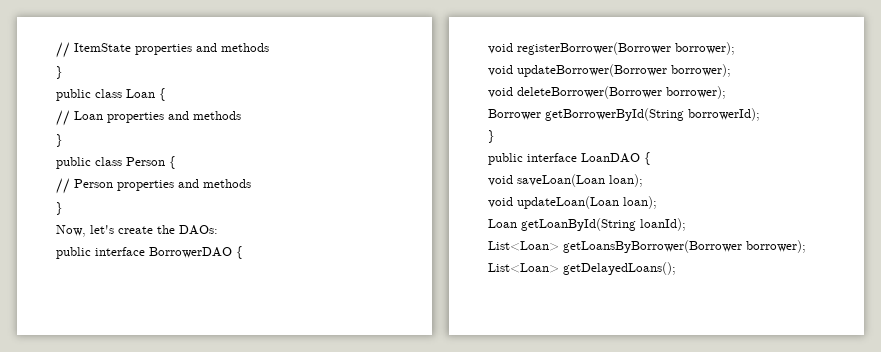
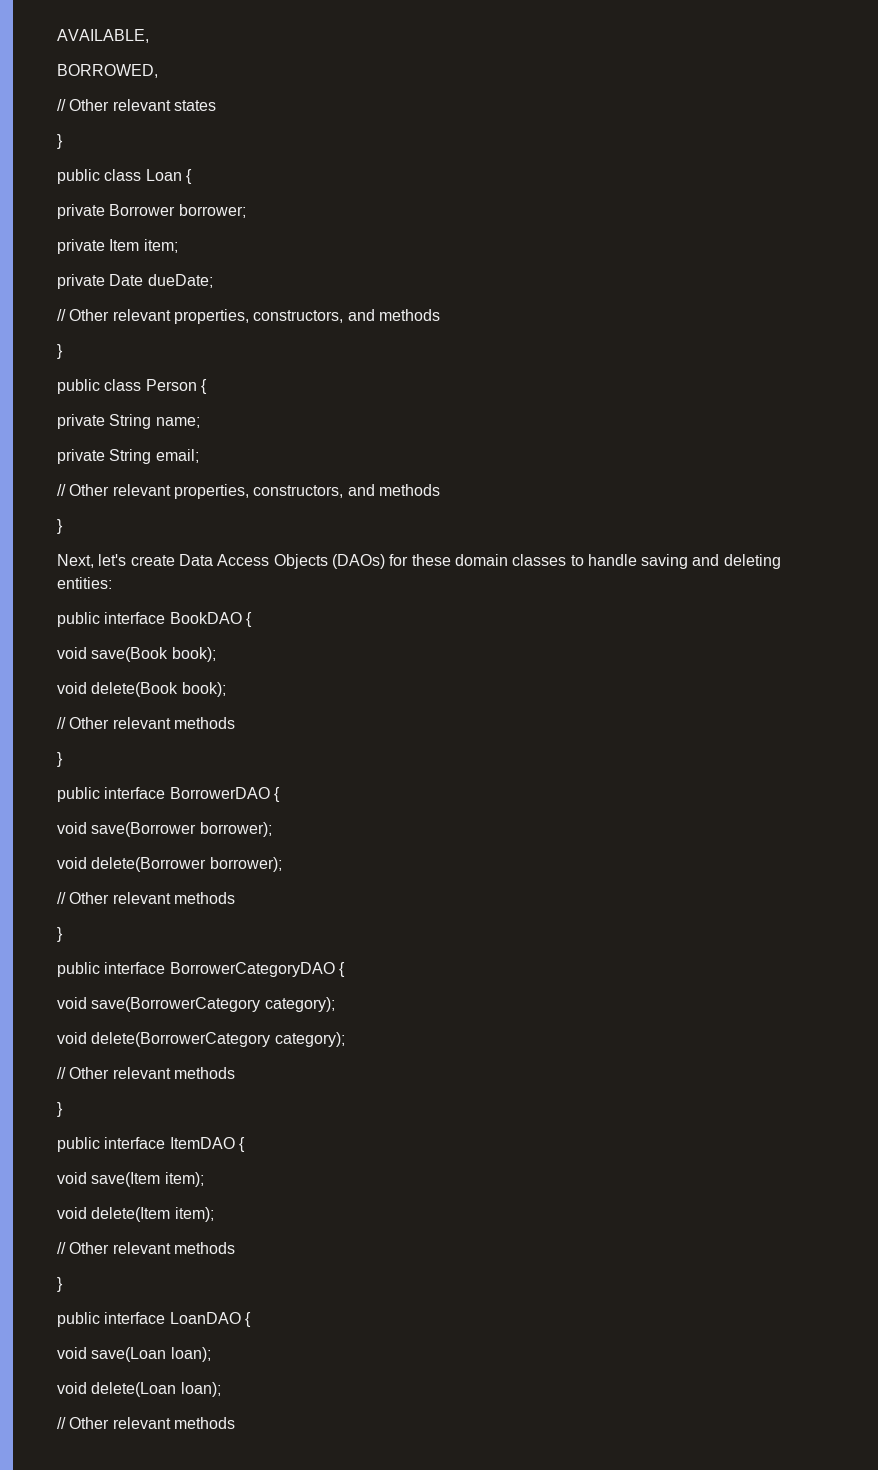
[56,42,269,58] // ItemState properties and methods -> [57,29,149,43] [57,64,158,78] [57,99,216,111] AVAILABLE, // BORROWED, // // Other relevant states
[56,110,164,126] // Loan properties -> [57,204,246,219] [57,239,178,254] [57,274,213,289] [57,309,344,324] private Borrower borrower; // private Item item; // private Date dueDate; // // Other relevant properties, constructors,
[56,178,251,194] [56,202,63,215] [56,225,86,237] // Person properties and methods // } // Now, -> [57,414,200,429] [57,449,199,464] [57,484,440,499] [57,519,63,534] [57,554,94,568] private String name; // private String email; // // Other relevant properties, constructors, and methods // } // Next,
[157,225,218,235] the DAOs: -> [178,554,781,569] [57,577,112,589] [57,612,252,627] [57,647,216,662] [57,682,226,697] [57,717,235,729] [57,752,63,767] Data Access Objects (DAOs) for these domain classes to handle saving and deleting entities: // public interface BookDAO { // void save(Book book); // void delete(Book book); // // Other relevant methods // }
[517,42,735,55] [488,64,731,77] [488,86,726,99] [488,108,760,121] registerBorrower(Borrower borrower); // void updateBorrower(Borrower borrower); // void deleteBorrower(Borrower borrower); // Borrower getBorrowerById(String borrowerId); -> [91,822,272,837] [57,857,282,872] [57,892,235,904] [57,927,63,942] [57,962,345,977] [57,997,335,1012] [57,1032,345,1047] [57,1067,235,1079] [57,1102,63,1117] [57,1137,245,1152] [57,1172,204,1187] [57,1207,214,1222] [57,1242,235,1254] save(Borrower borrower); // void delete(Borrower borrower); // // Other relevant methods // } // public interface BorrowerCategoryDAO { // void save(BorrowerCategory category); // void delete(BorrowerCategory category); // // Other relevant methods // } // public interface ItemDAO { // void save(Item item); // void delete(Item item); // // Other relevant methods
[517,174,605,187] saveLoan(Loan -> [91,1347,167,1362] save(Loan
[517,196,657,209] [488,218,686,231] [488,240,806,253] [488,262,676,275] updateLoan(Loan loan); // Loan getLoanById(String loanId); // List<Loan> getLoansByBorrower(Borrower borrower); // List<Loan> getDelayedLoans(); -> [91,1382,221,1397] [57,1417,235,1429] delete(Loan loan); // // Other relevant methods

